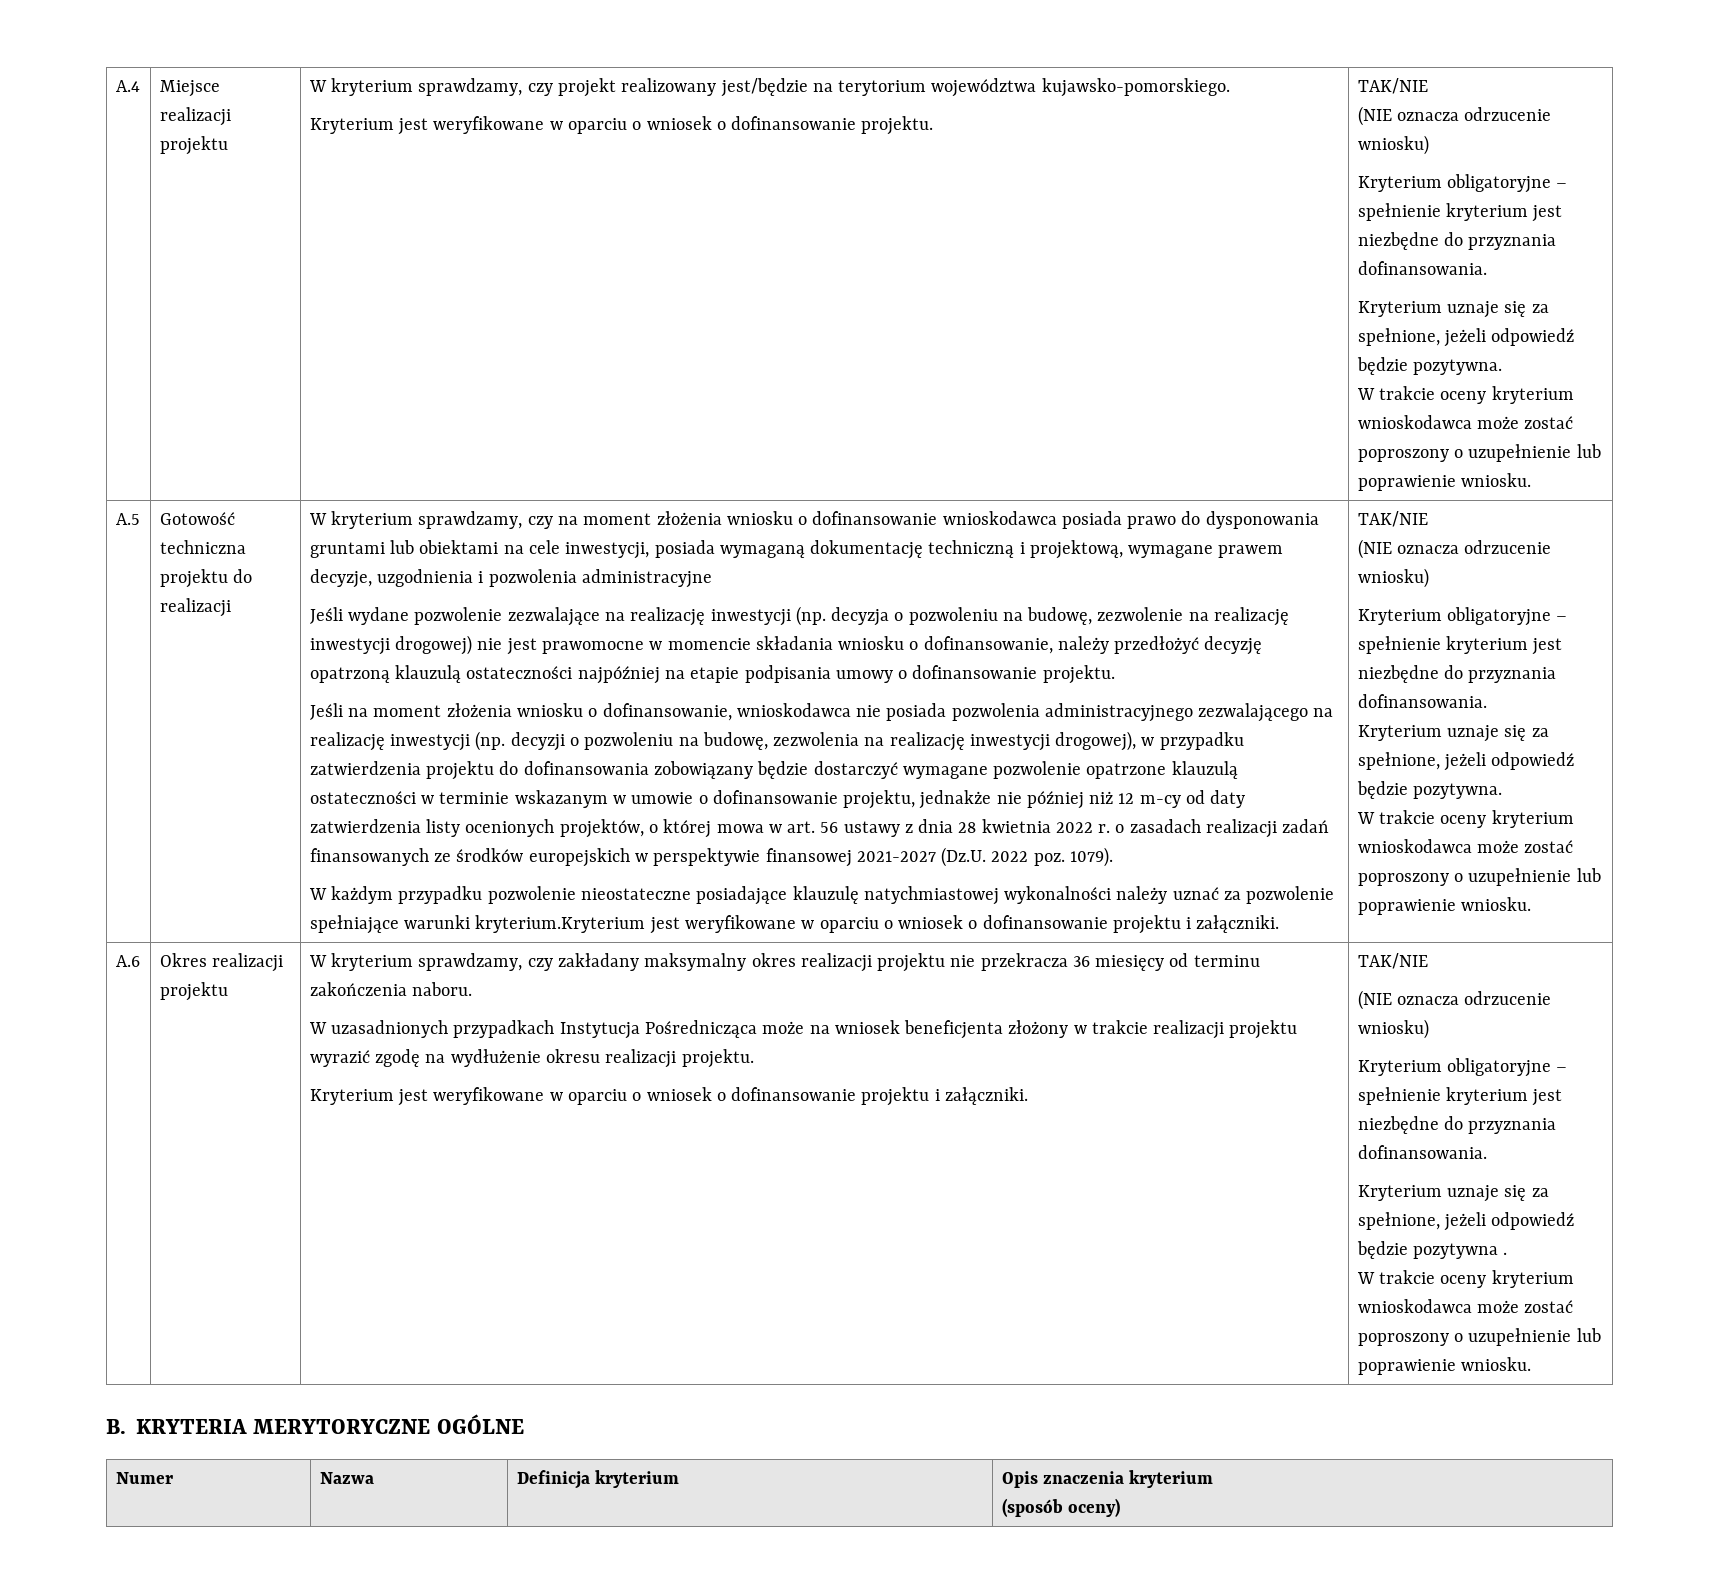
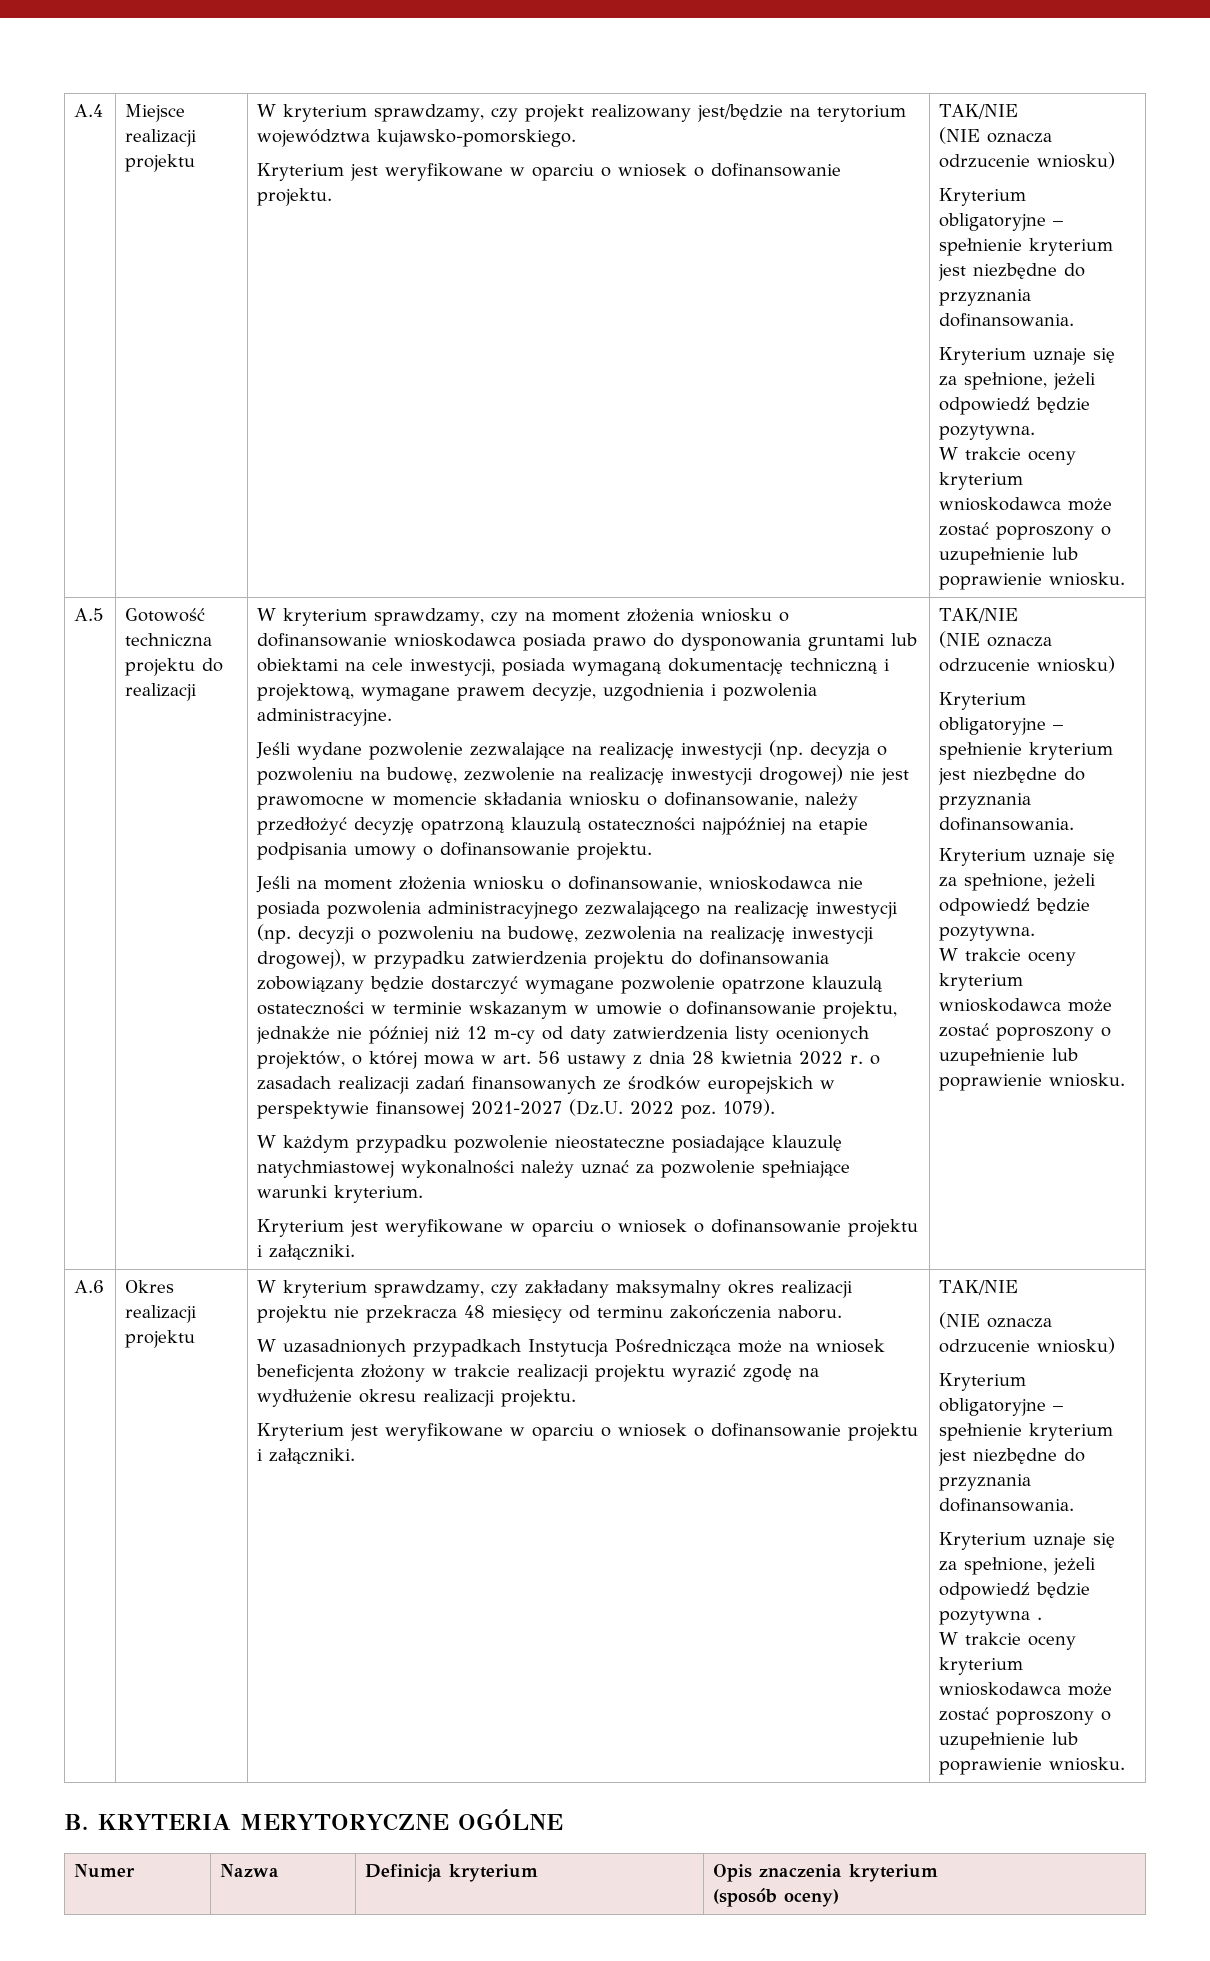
[581,569,712,588] administracyjne -> [257,708,393,726] administracyjne.
[475,915,646,933] kryterium.Kryterium -> [334,1185,424,1203] [257,1219,345,1237] kryterium. // Kryterium
[1072,956,1090,967] 36 -> [464,1305,486,1318] 48

